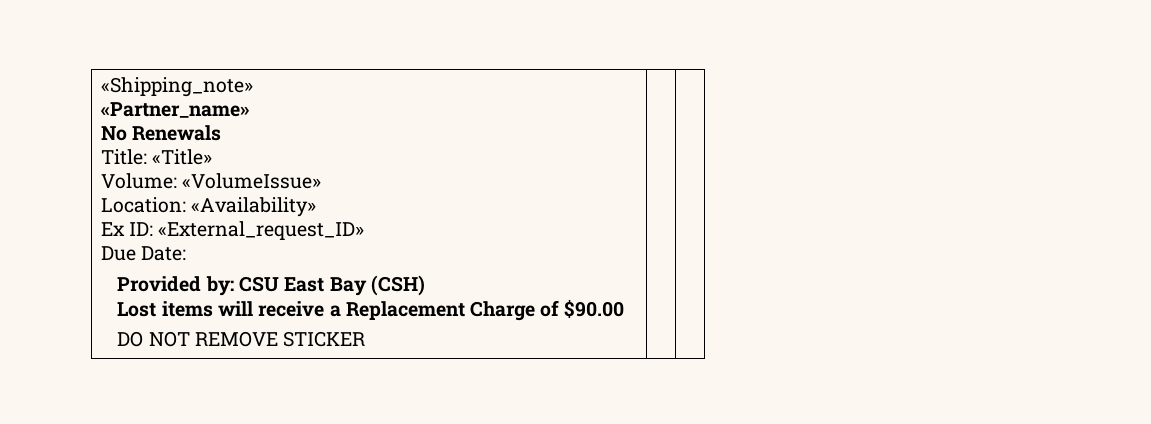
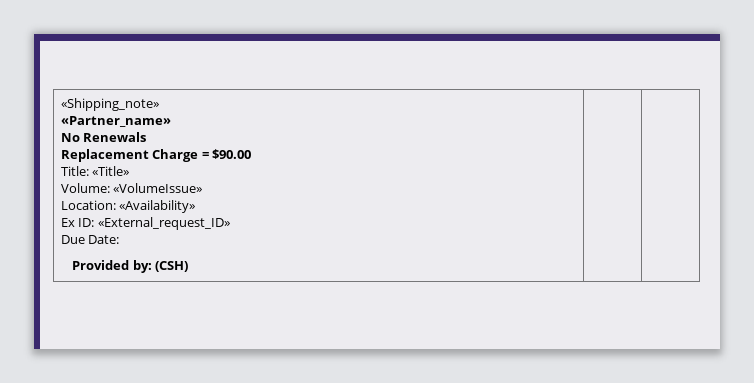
(221, 133) none -> [61,149,252,162] // Replacement Charge = $90.00
[239,275,425,296] [117,299,624,321] [117,331,366,347] CSU East Bay (CSH) // Lost items will receive a Replacement Charge of $90.00 // DO NOT REMOVE STICKER -> [155,261,189,272] (CSH)

